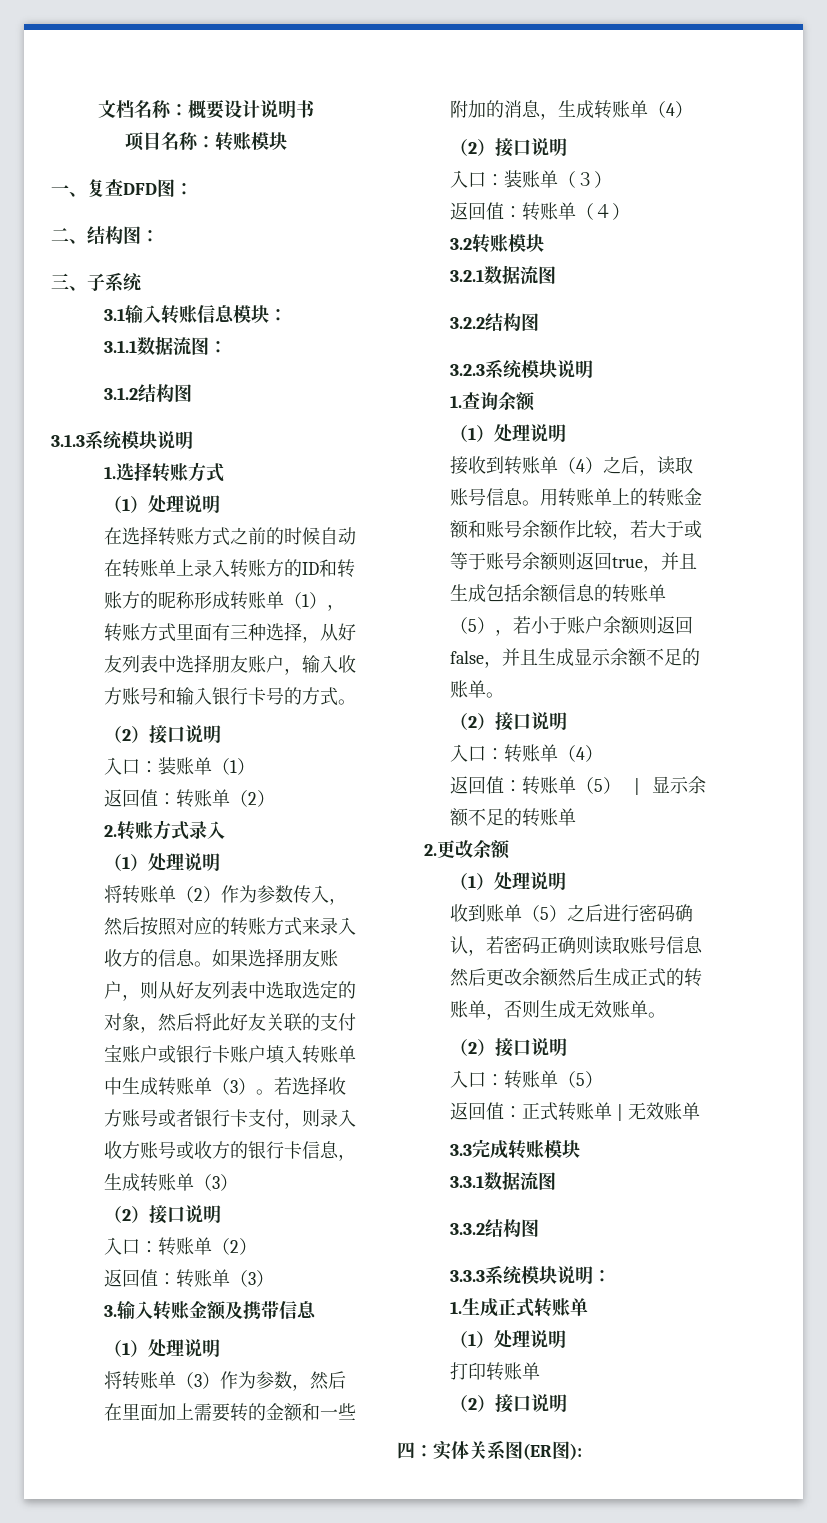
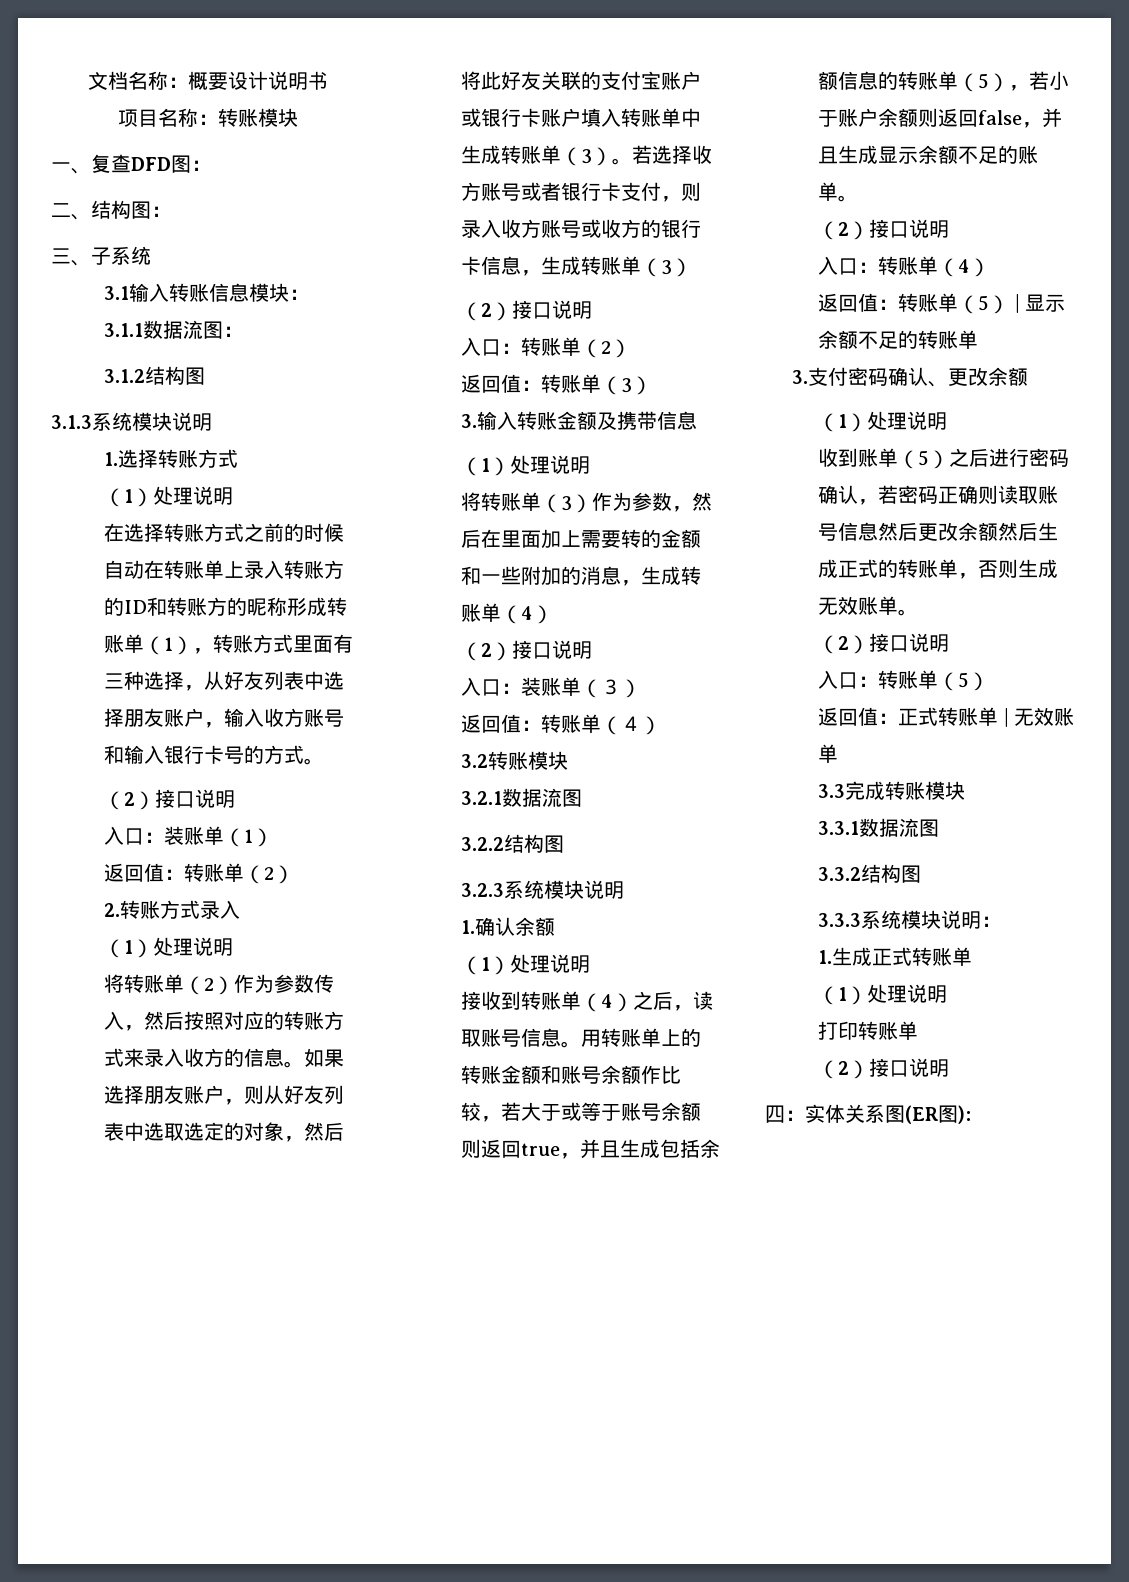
[462,392,499,410] 查询 -> [475,917,516,936] 确认
[423,844,437,856] 2. -> [791,367,948,387] 3.支付密码确认、

